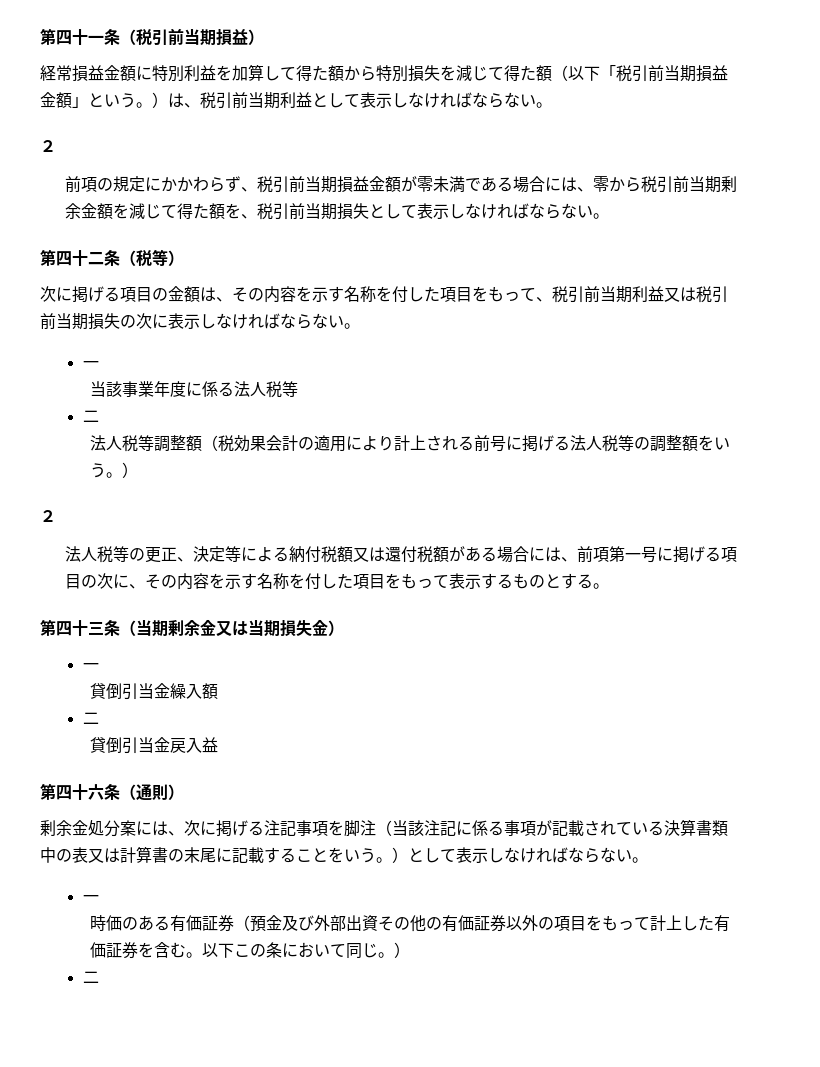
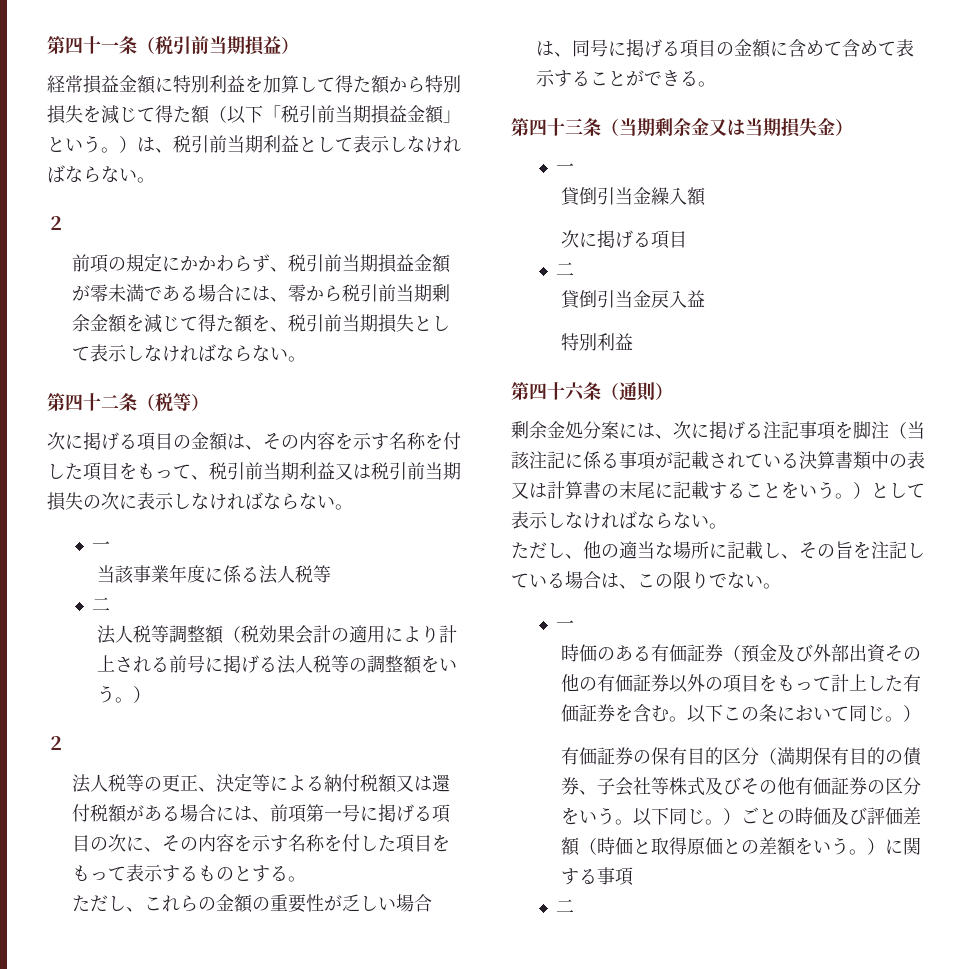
(610, 586) none -> [72,894,433,913] [536,39,915,58] [536,69,717,87] // ただし、これらの金額の重要性が乏しい場合は、同号に掲げる項目の金額に含めて含めて表示することができる。
(219, 691) none -> [561,230,688,249] // 次に掲げる項目
(219, 745) none -> [561,333,634,351] // 特別利益
(648, 860) none -> [511,541,925,560] [511,571,781,589] // ただし、他の適当な場所に記載し、その旨を注記している場合は、この限りでない。
(411, 950) none -> [561,747,924,766] [561,777,922,796] [561,807,922,826] [561,837,922,856] [561,867,634,886] // 有価証券の保有目的区分（満期保有目的の債券、子会社等株式及びその他有価証券の区分をいう。以下同じ。）ごとの時価及び評価差額（時価と取得原価との差額をいう。）に関する事項

